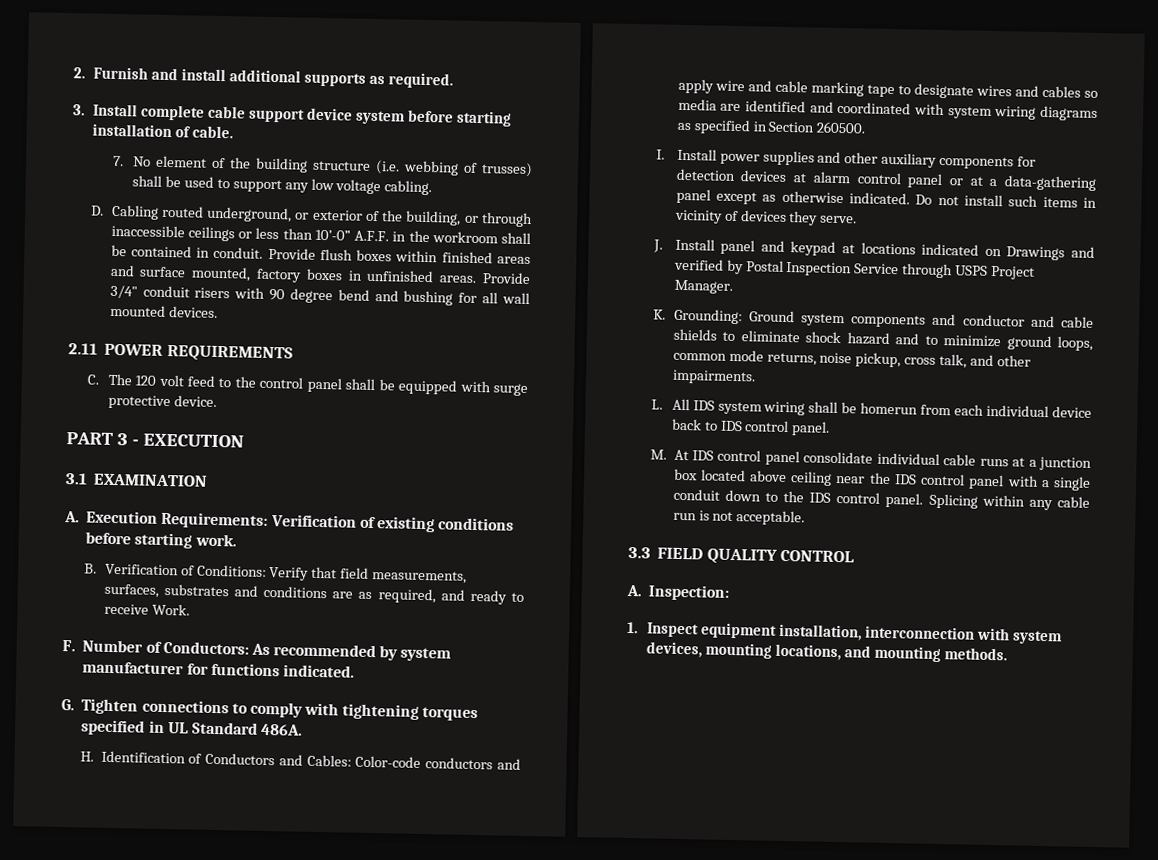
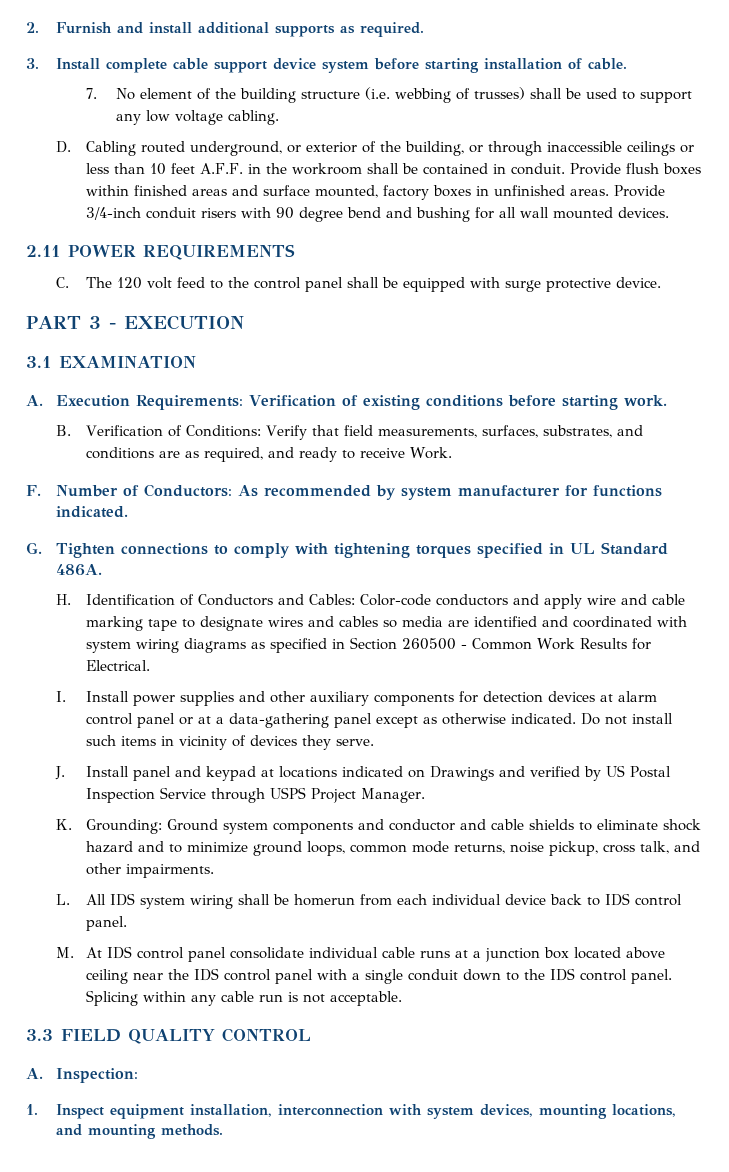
[314,229,351,241] 10’-0” -> [149,163,195,175] 10 feet
[109,284,138,299] 3/4" -> [85,207,141,220] 3/4-inch
[163,583,229,597] substrates -> [542,425,612,438] substrates,
[816,121,867,134] 260500. -> [401,638,651,650] [85,660,150,671] 260500 - Common Work Results for Electrical.
(744, 267) none -> [605,765,625,777] US

